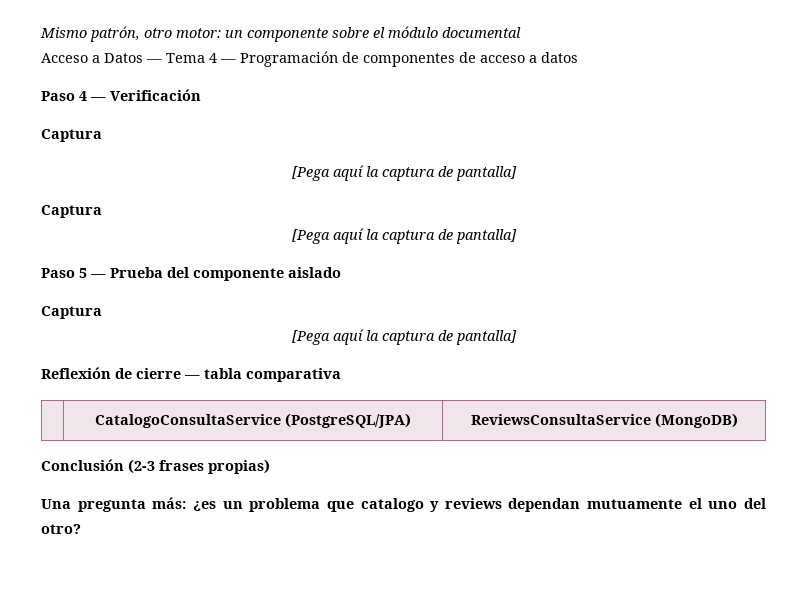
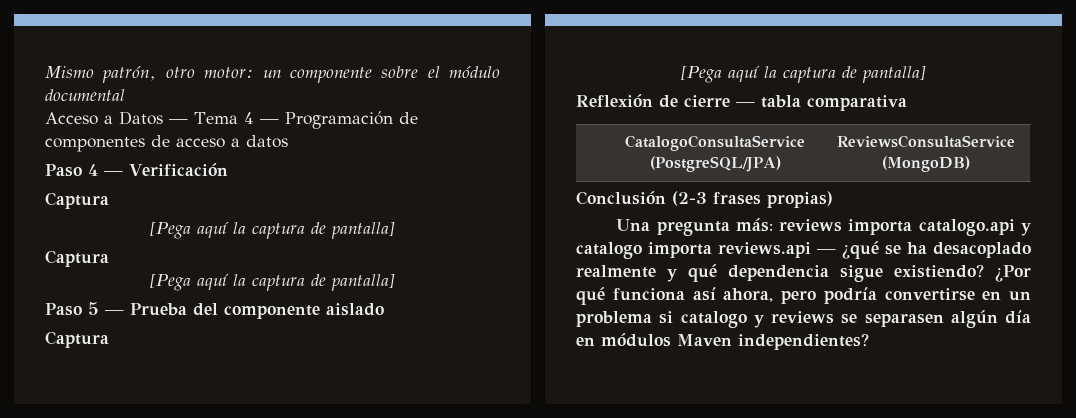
[192,501,216,511] ¿es -> [779,219,1031,236] [576,241,1031,259] [576,264,1031,282] [576,287,1002,305] reviews importa catalogo.api y catalogo importa reviews.api — ¿qué se ha desacoplado realmente y qué dependencia sigue existiendo? ¿Por qué funciona así ahora, pero podría convertirse en
[326,501,354,512] que -> [659,311,674,324] si
[508,498,766,512] [41,524,81,534] dependan mutuamente el uno del otro? -> [841,310,1031,328] [576,333,869,350] se separasen algún día en módulos Maven independientes?

